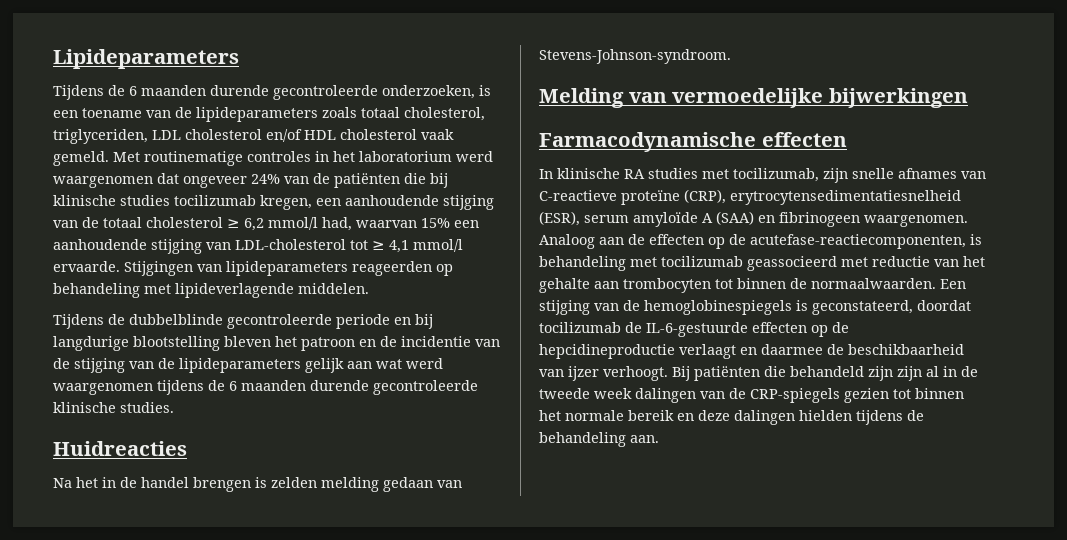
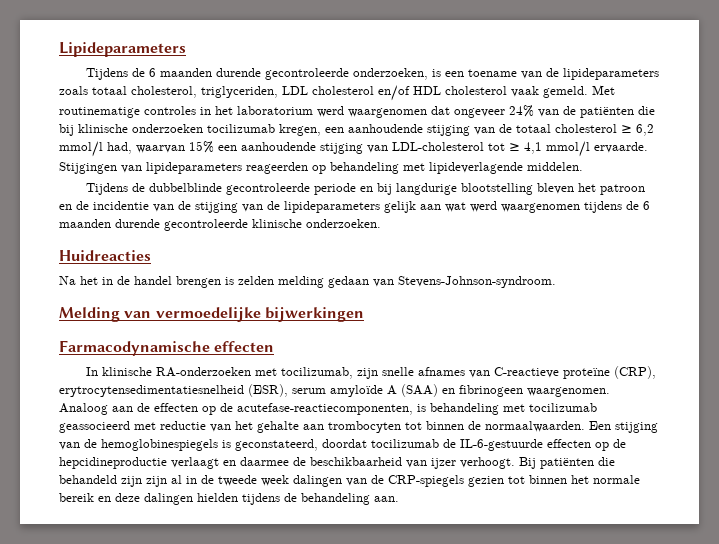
[120,195,170,206] studies -> [132,124,203,133] onderzoeken
[120,402,174,413] studies. -> [306,219,381,228] onderzoeken.
[624,168,698,179] RA studies -> [155,367,251,377] RA-onderzoeken

